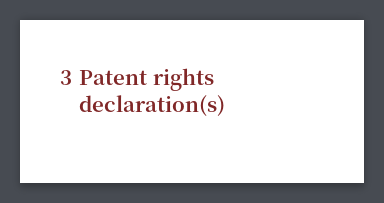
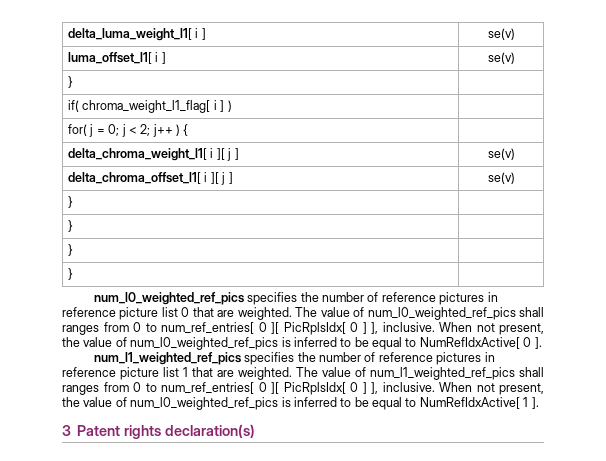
(60, 77) none -> [68,28,206,41] [487,28,515,40] [68,52,166,64] [487,52,515,64] [68,76,74,88] [68,100,232,113] [68,124,189,137] [68,148,239,161] [487,148,515,160] [68,172,233,185] [487,172,515,184] [68,196,74,208] [68,220,74,232] [68,244,74,256] [68,268,74,280] [93,292,498,305] [62,307,544,320] [62,322,544,335] [62,337,542,350] [93,352,495,365] [62,367,544,380] [62,382,544,395] [62,397,539,410] delta_luma_weight_l1[ i ] | se(v) // luma_offset_l1[ i ] | se(v) // } | // if( chroma_weight_l1_flag[ i ] ) | // for( j = 0; j < 2; j++ ) { | // delta_chroma_weight_l1[ i ][ j ] | se(v) // delta_chroma_offset_l1[ i ][ j ] | se(v) // } | // } | // } | // } | // num_l0_weighted_ref_pics specifies the number of reference pictures in reference picture list 0 that are weighted. The value of num_l0_weighted_ref_pics shall ranges from 0 to num_ref_entries[ 0 ][ PicRplsIdx[ 0 ] ], inclusive. When not present, the value of num_l0_weighted_ref_pics is inferred to be equal to NumRefIdxActive[ 0 ]. // num_l1_weighted_ref_pics specifies the number of reference pictures in reference picture list 1 that are weighted. The value of num_l1_weighted_ref_pics shall ranges from 0 to num_ref_entries[ 0 ][ PicRplsIdx[ 0 ] ], inclusive. When not present, the value of num_l0_weighted_ref_pics is inferred to be equal to NumRefIdxActive[ 1 ]. //

